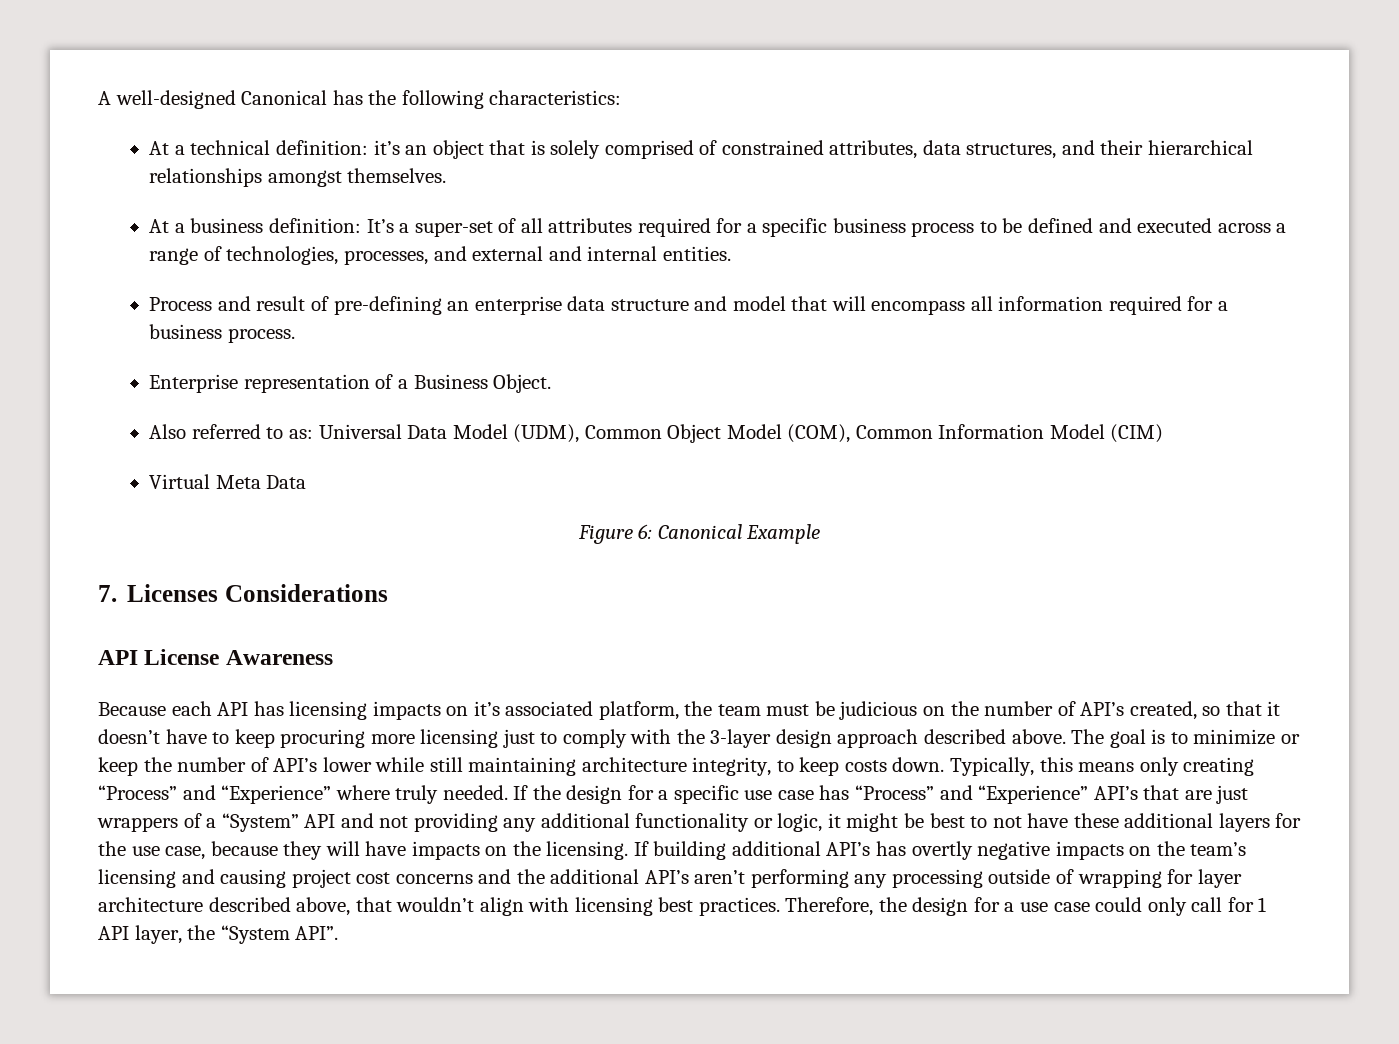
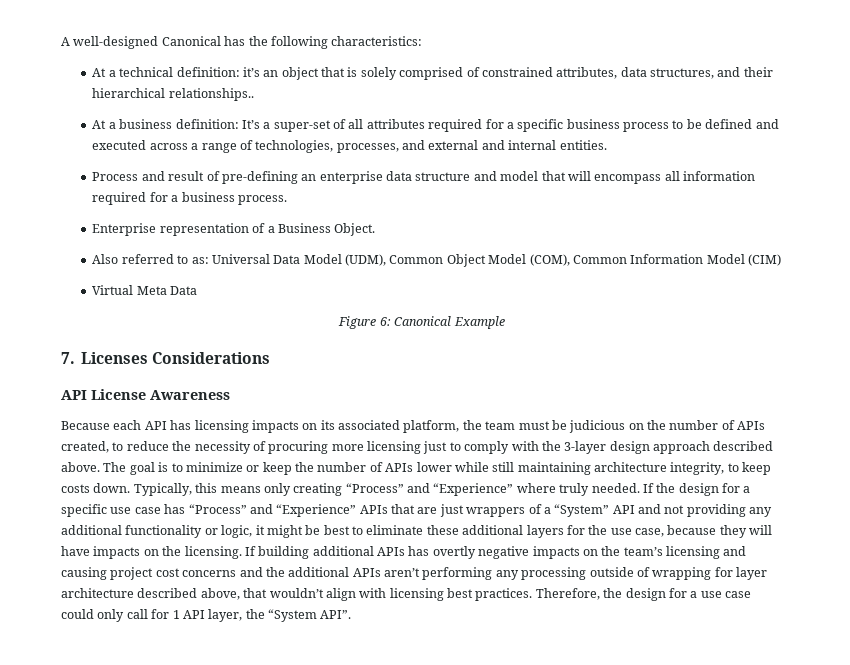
[149,168,447,187] relationships amongst themselves. -> [168,88,254,101] relationships..
[473,701,500,716] it’s -> [320,420,335,430] its
[1080,701,1281,720] [98,729,275,748] API’s created, so that it doesn’t have to keep -> [737,421,766,430] [61,441,266,454] APIs created, to reduce the necessity of
[273,758,318,772] API’s -> [385,463,414,472] APIs
[1093,786,1138,800] API’s -> [359,505,388,514] APIs
[992,813,1069,828] not have -> [366,525,424,535] eliminate
[826,842,871,856] API’s -> [377,547,405,556] APIs
[644,870,689,884] API’s -> [352,568,381,577] APIs

